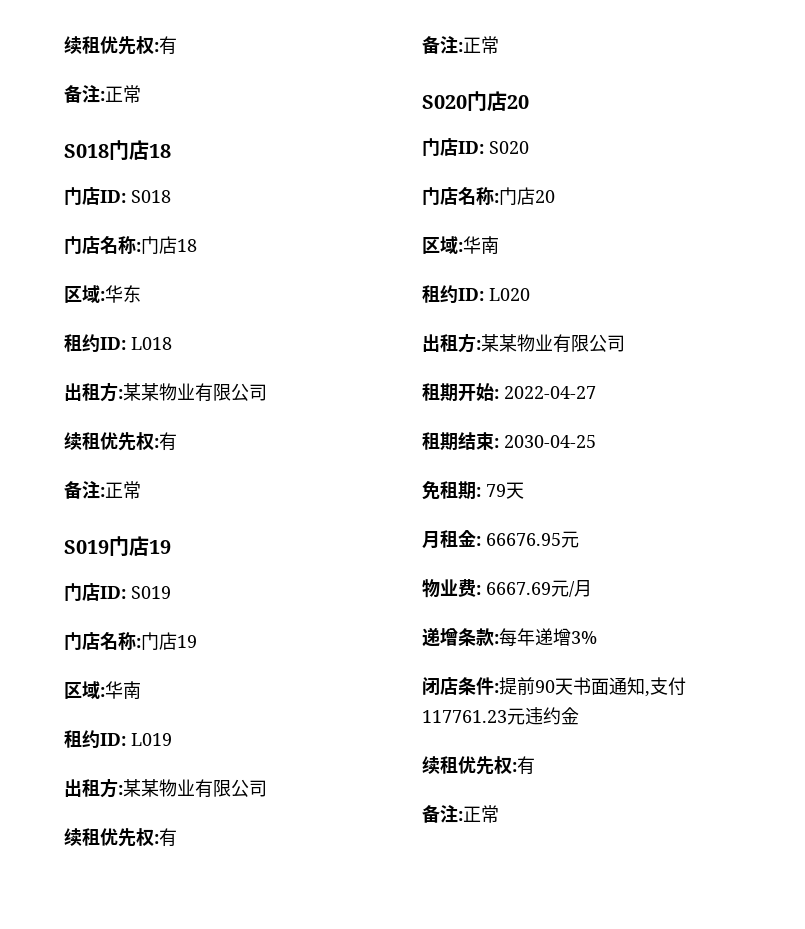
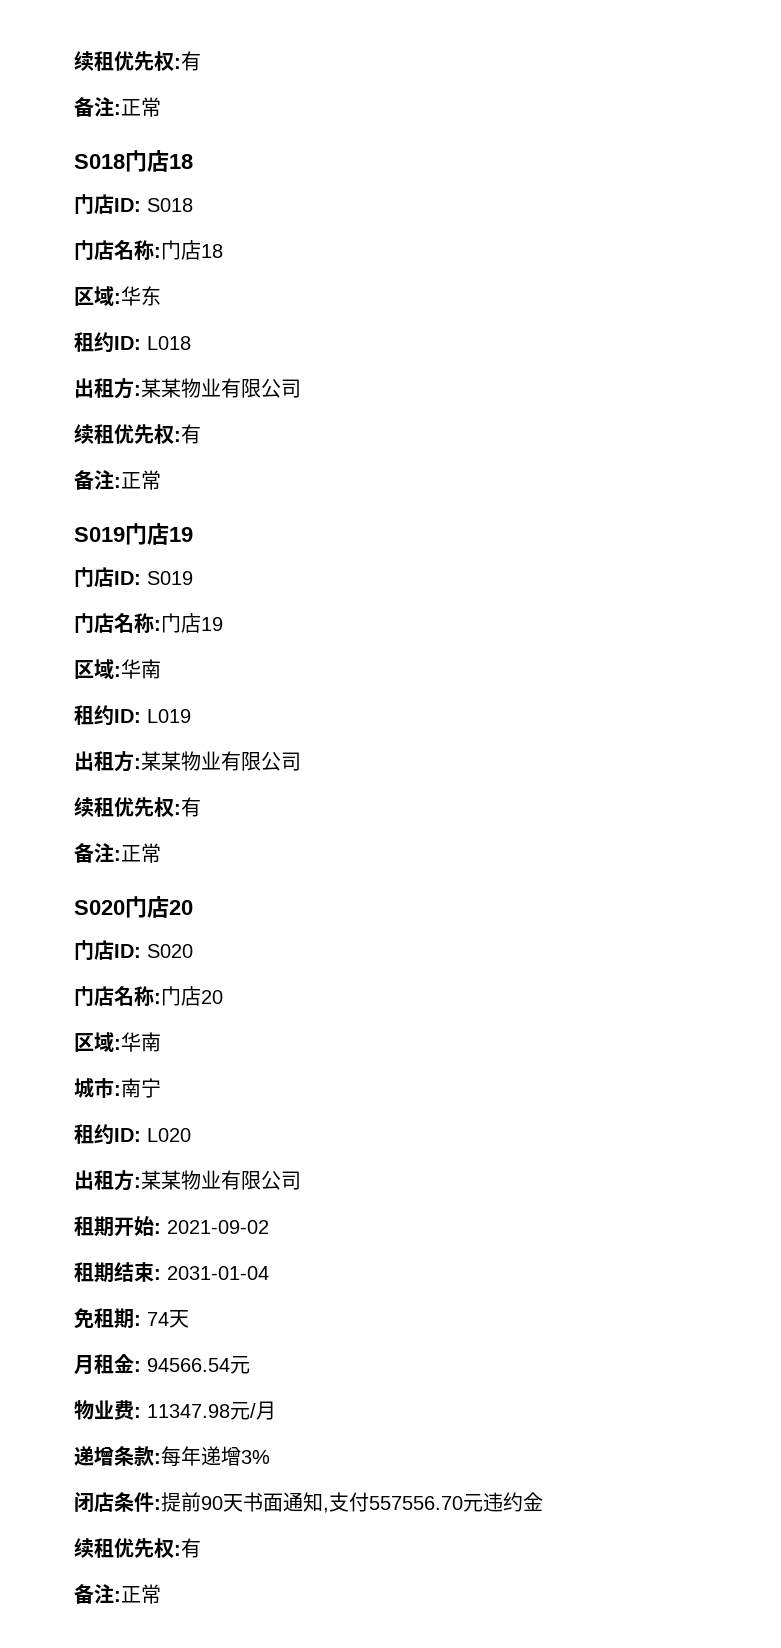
(499, 245) none -> [74,1078,161,1098] // 城市:南宁
[504,386,596,399] 2022-04-27 -> [167,1220,269,1234] 2021-09-02
[504,435,596,448] 2030-04-25 -> [167,1266,269,1280] 2031-01-04
[486,484,506,497] 79 -> [147,1312,169,1326] 74
[486,533,561,546] 66676.95 -> [147,1358,230,1372] 94566.54
[486,582,551,595] 6667.69 -> [147,1404,230,1418] 11347.98
[422,710,507,723] 117761.23 -> [369,1496,463,1510] 557556.70

